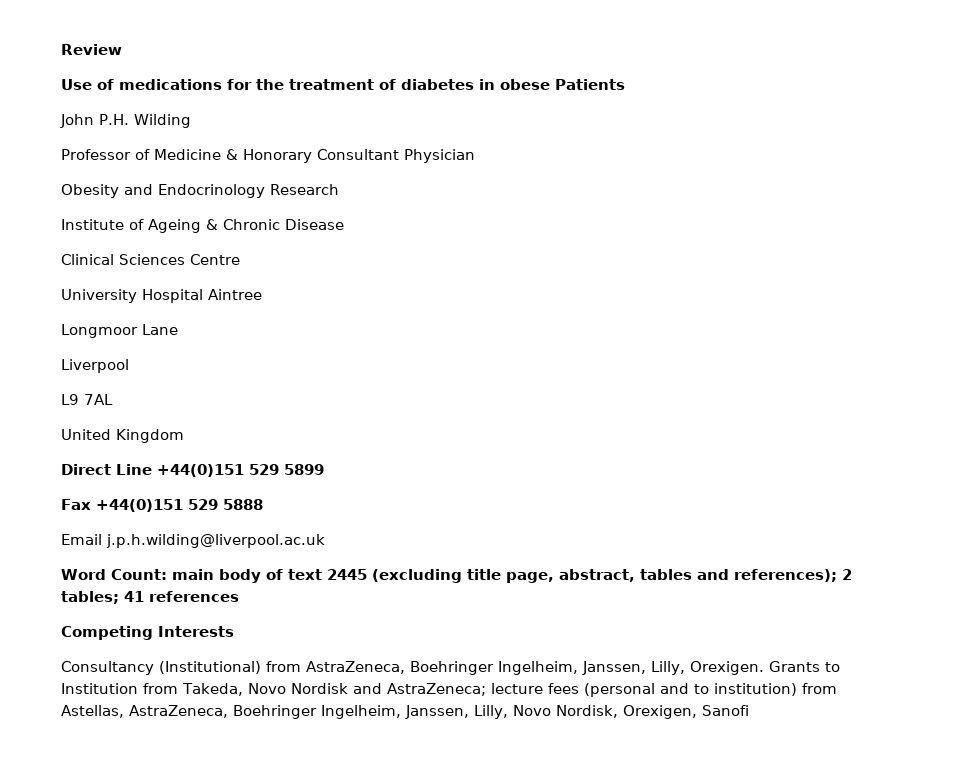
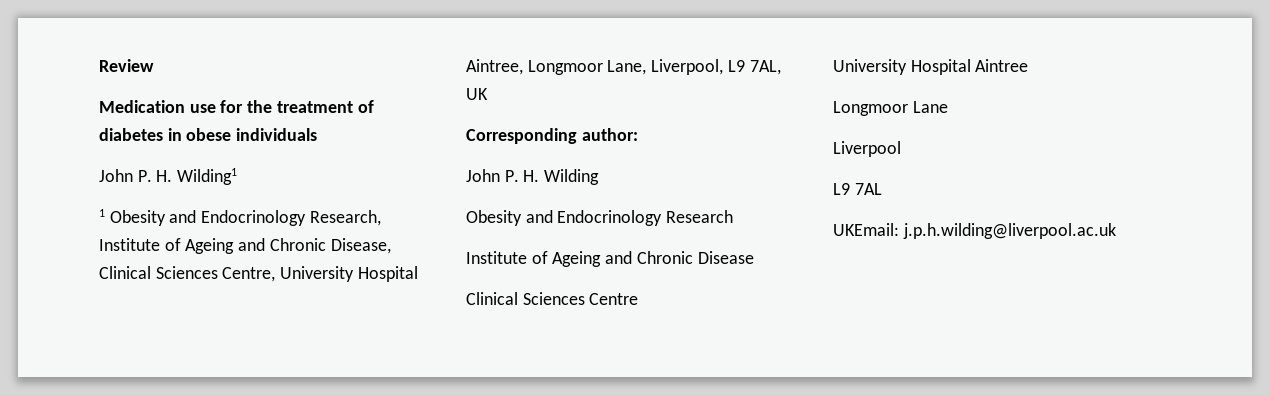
[61,79,222,90] Use of medications -> [99,100,216,113] Medication use
[555,79,625,90] [60,114,191,128] [61,149,475,163] Patients // John P.H. Wilding // Professor of Medicine & Honorary Consultant Physician -> [236,128,318,141] [99,168,238,185] [99,209,381,226] [99,238,391,254] [99,266,418,282] [466,59,781,75] [466,88,488,100] [466,128,638,144] [466,169,600,185] individuals // John P. H. Wilding1 // 1 Obesity and Endocrinology Research, Institute of Ageing and Chronic Disease, Clinical Sciences Centre, University Hospital Aintree, Longmoor Lane, Liverpool, L9 7AL, UK // Corresponding author: // John P. H. Wilding
[206,219,218,230] & -> [605,251,633,264] and
[61,429,184,443] [61,464,324,477] [61,499,263,512] [61,534,325,548] [61,569,852,583] [61,591,239,604] [61,626,234,640] [61,661,840,675] [61,683,837,697] [61,705,749,719] United Kingdom // Direct Line +44(0)151 529 5899 // Fax +44(0)151 529 5888 // Email j.p.h.wilding@liverpool.ac.uk // Word Count: main body of text 2445 (excluding title page, abstract, tables and references); 2 tables; 41 references // Competing Interests // Consultancy (Institutional) from AstraZeneca, Boehringer Ingelheim, Janssen, Lilly, Orexigen. Grants to Institution from Takeda, Novo Nordisk and AstraZeneca; lecture fees (personal and to institution) from Astellas, AstraZeneca, Boehringer Ingelheim, Janssen, Lilly, Novo Nordisk, Orexigen, Sanofi -> [833,223,1116,239] UKEmail: j.p.h.wilding@liverpool.ac.uk

